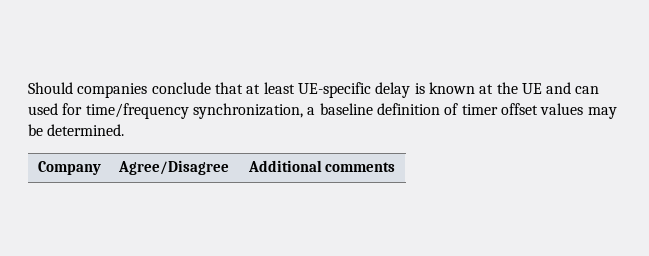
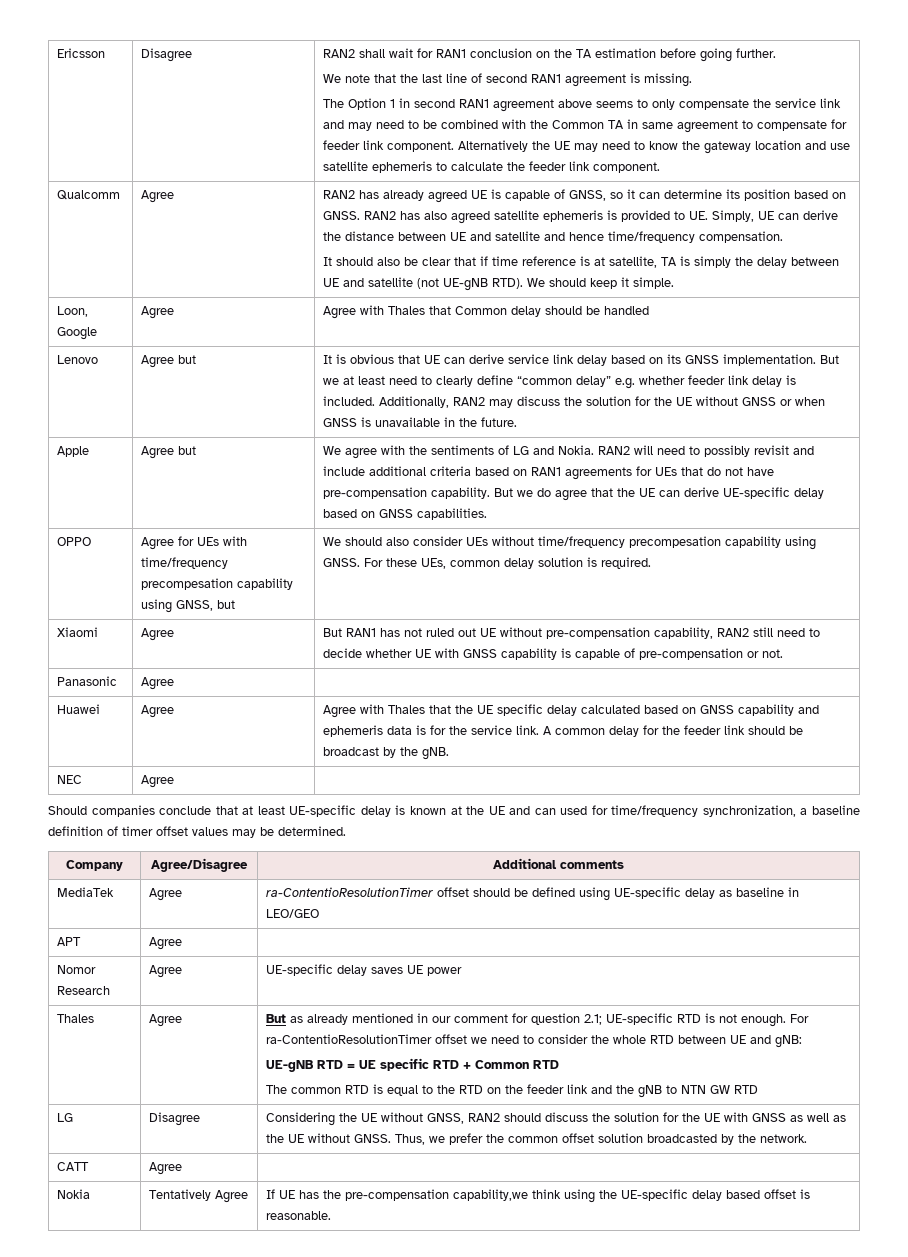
(28, 88) none -> [57,48,106,58] [141,48,193,62] [323,48,777,62] [323,73,693,87] [323,98,842,112] [323,119,848,133] [323,140,851,154] [323,161,661,173] [57,190,121,200] [141,190,175,203] [323,189,847,203] [323,210,839,224] [323,231,784,243] [323,256,840,268] [323,277,675,291] [57,306,89,317] [57,327,98,340] [141,306,175,319] [323,305,650,319] [57,355,99,364] [141,355,197,368] [323,354,840,366] [323,375,797,389] [323,396,826,408] [323,417,518,427] [57,446,90,457] [141,446,197,459] [323,445,815,459] [323,466,775,480] [323,487,825,501] [323,508,488,520] [57,537,92,546] [141,536,248,550] [141,557,229,569] [141,578,294,590] [141,599,236,613] [323,536,817,550] [323,557,652,569] [57,627,99,637] [141,628,175,641] [323,627,821,639] [323,648,784,660] [57,676,118,686] [141,677,175,690] [57,704,101,714] [141,705,175,718] [323,704,820,718] [323,725,804,737] [323,747,450,760] [57,775,83,784] [141,775,175,788] Ericsson | Disagree | RAN2 shall wait for RAN1 conclusion on the TA estimation before going further. // We note that the last line of second RAN1 agreement is missing. // The Option 1 in second RAN1 agreement above seems to only compensate the service link and may need to be combined with the Common TA in same agreement to compensate for feeder link component. Alternatively the UE may need to know the gateway location and use satellite ephemeris to calculate the feeder link component. // Qualcomm | Agree | RAN2 has already agreed UE is capable of GNSS, so it can determine its position based on GNSS. RAN2 has also agreed satellite ephemeris is provided to UE. Simply, UE can derive the distance between UE and satellite and hence time/frequency compensation. // It should also be clear that if time reference is at satellite, TA is simply the delay between UE and satellite (not UE-gNB RTD). We should keep it simple. // Loon, Google | Agree | Agree with Thales that Common delay should be handled // Lenovo | Agree but | It is obvious that UE can derive service link delay based on its GNSS implementation. But we at least need to clearly define “common delay” e.g. whether feeder link delay is included. Additionally, RAN2 may discuss the solution for the UE without GNSS or when GNSS is unavailable in the future. // Apple | Agree but | We agree with the sentiments of LG and Nokia. RAN2 will need to possibly revisit and include additional criteria based on RAN1 agreements for UEs that do not have pre-compensation capability. But we do agree that the UE can derive UE-specific delay based on GNSS capabilities. // OPPO | Agree for UEs with time/frequency precompesation capability using GNSS, but | We should also consider UEs without time/frequency precompesation capability using GNSS. For these UEs, common delay solution is required. // Xiaomi | Agree | But RAN1 has not ruled out UE without pre-compensation capability, RAN2 still need to decide whether UE with GNSS capability is capable of pre-compensation or not. // Panasonic | Agree | // Huawei | Agree | Agree with Thales that the UE specific delay calculated based on GNSS capability and ephemeris data is for the service link. A common delay for the feeder link should be broadcast by the gNB. // NEC | Agree | //
(396, 167) none -> [57,887,115,897] [149,888,183,901] [266,887,800,901] [266,909,320,918] [57,937,82,946] [149,937,183,950] [57,965,97,974] [57,986,111,995] [149,965,183,978] [266,964,463,976] [57,1014,95,1023] [149,1014,183,1027] [266,1013,810,1027] [266,1034,803,1048] [266,1058,560,1072] [266,1084,759,1098] [57,1113,74,1122] [149,1112,201,1126] [266,1112,847,1126] [266,1133,808,1145] [57,1162,90,1171] [149,1162,183,1175] [57,1189,91,1199] [149,1189,249,1203] [266,1189,811,1203] [266,1211,332,1220] // MediaTek | Agree | ra-ContentioResolutionTimer offset should be defined using UE-specific delay as baseline in LEO/GEO // APT | Agree | // Nomor Research | Agree | UE-specific delay saves UE power // Thales | Agree | But as already mentioned in our comment for question 2.1; UE-specific RTD is not enough. For ra-ContentioResolutionTimer offset we need to consider the whole RTD between UE and gNB: // UE-gNB RTD = UE specific RTD + Common RTD // The common RTD is equal to the RTD on the feeder link and the gNB to NTN GW RTD // LG | Disagree | Considering the UE without GNSS, RAN2 should discuss the solution for the UE with GNSS as well as the UE without GNSS. Thus, we prefer the common offset solution broadcasted by the network. // CATT | Agree | // Nokia | Tentatively Agree | If UE has the pre-compensation capability,we think using the UE-specific delay based offset is reasonable.

